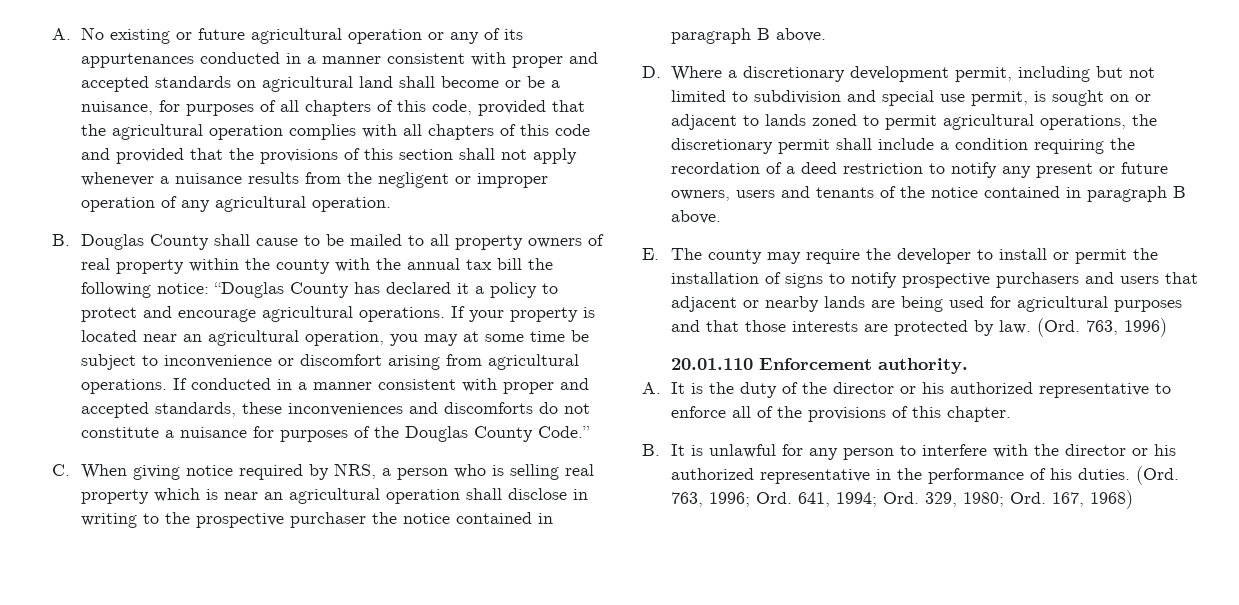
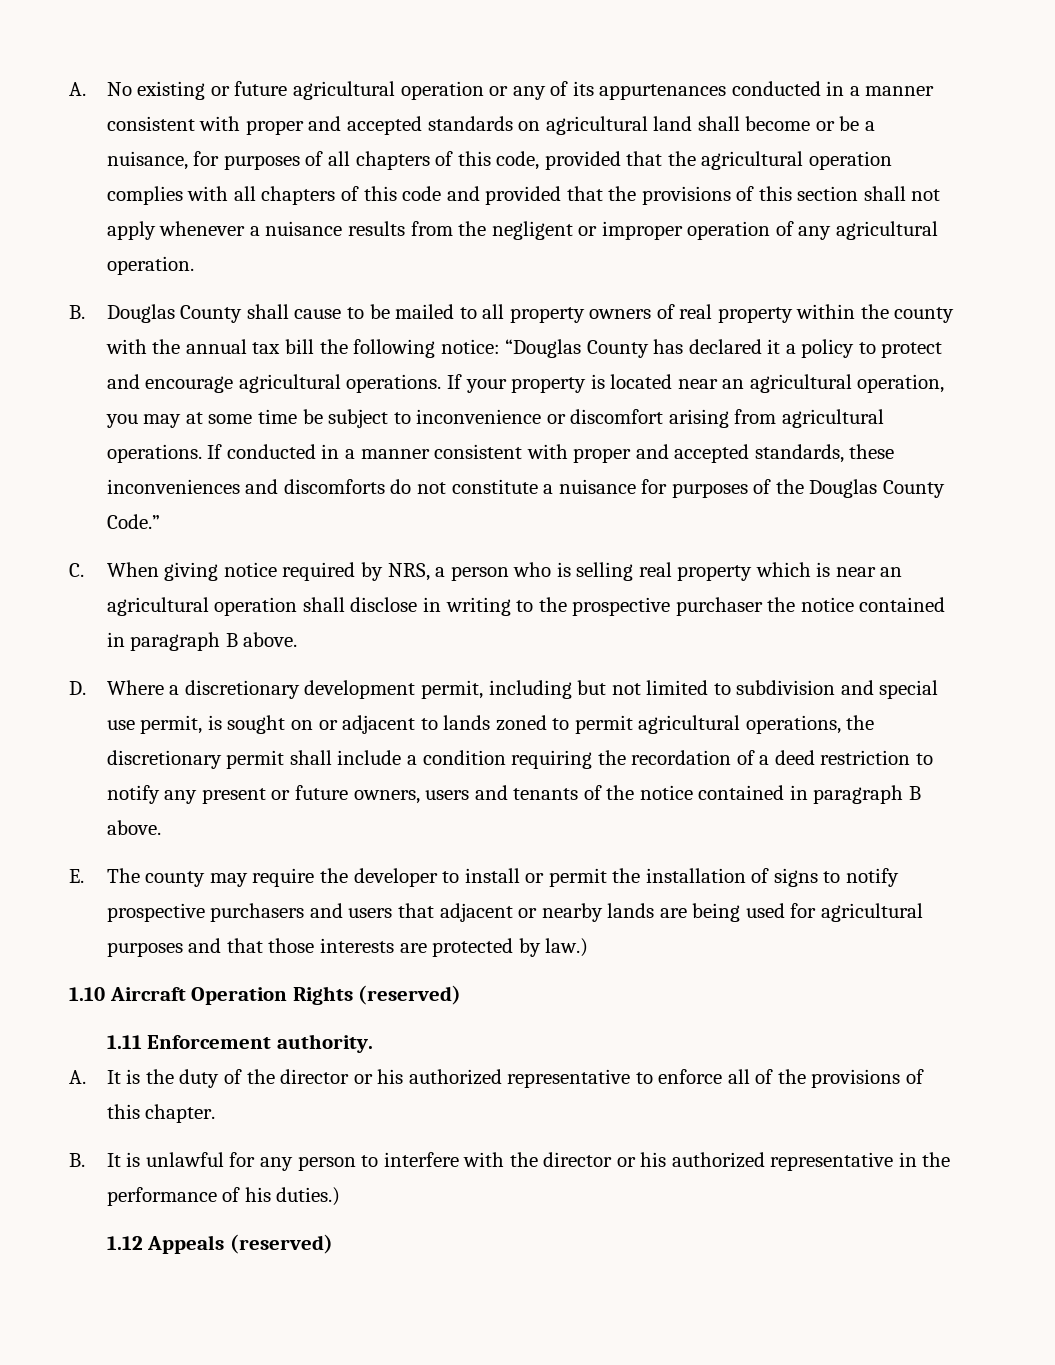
[999,318,1168,337] [671,358,754,370] law. (Ord. 763, 1996) // 20.01.110 -> [545,938,589,957] [69,985,462,1005] [106,1035,142,1049] law.) // 1.10 Aircraft Operation Rights (reserved) // 1.11
[1078,466,1180,485] [671,490,1134,509] duties. (Ord. 763, 1996; Ord. 641, 1994; Ord. 329, 1980; Ord. 167, 1968) -> [276,1187,341,1206] [106,1234,333,1254] duties.) // 1.12 Appeals (reserved)

